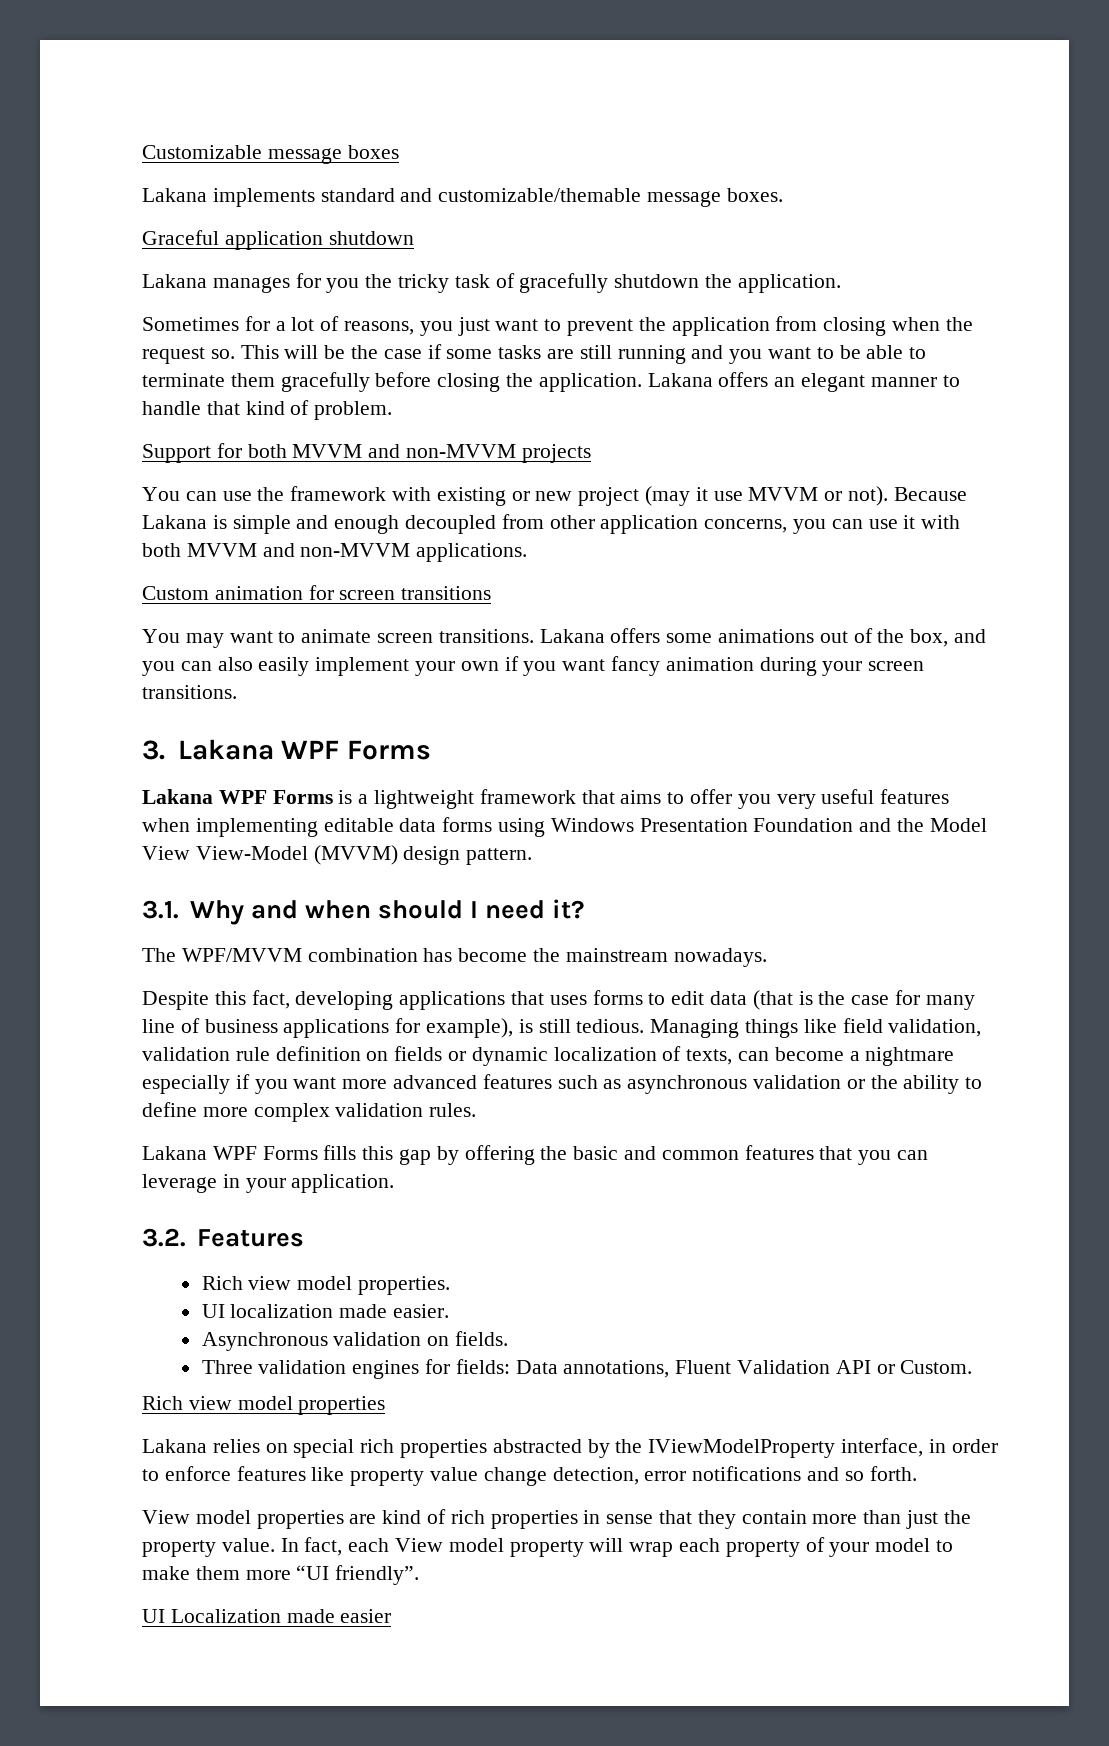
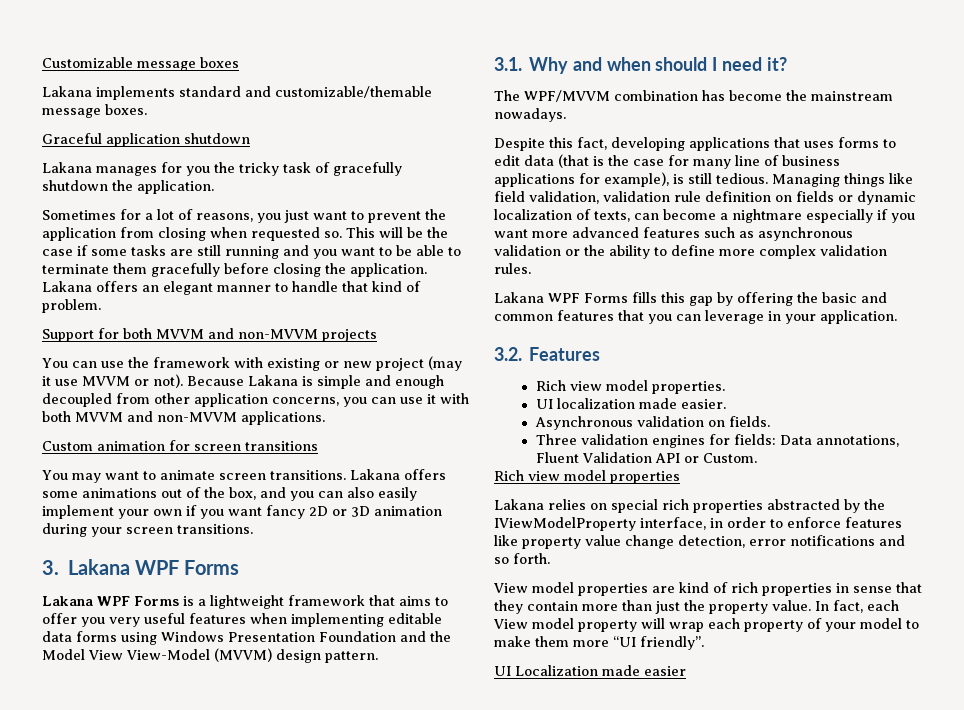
[945,317,973,331] [142,347,205,364] the request -> [251,227,320,241] requested
(661, 666) none -> [309,506,370,517] 2D or 3D

